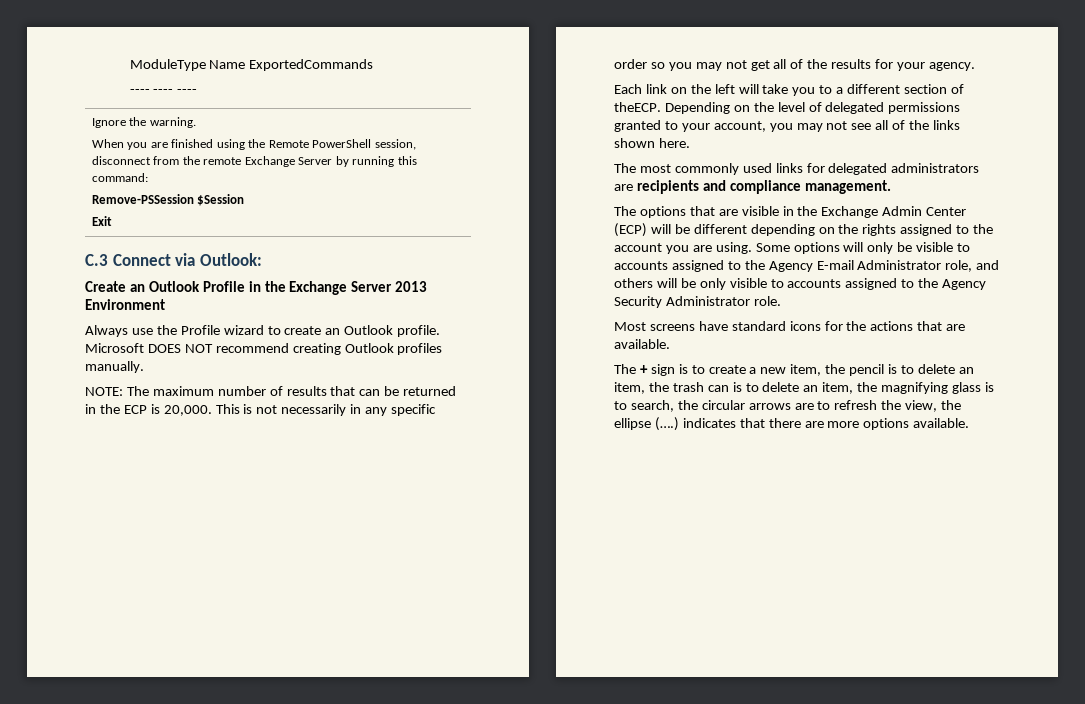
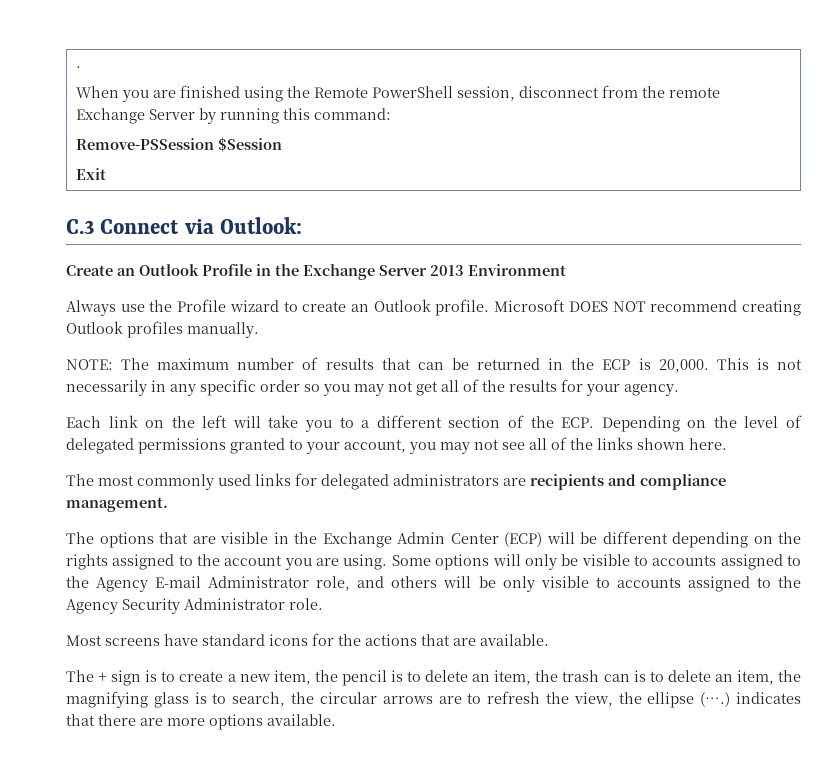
[129,59,374,71] [129,89,198,94] [91,117,196,128] ModuleType Name ExportedCommands // ---- ---- ---- // Ignore the warning. -> [75,66,81,68] .
[614,102,661,112] theECP. -> [530,416,595,428] the ECP.

